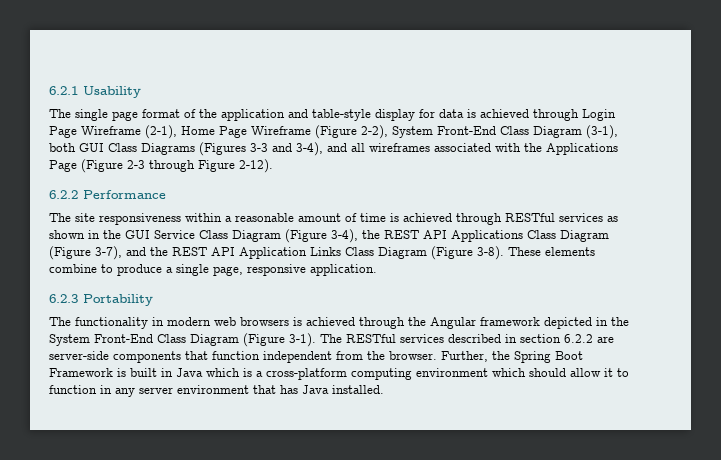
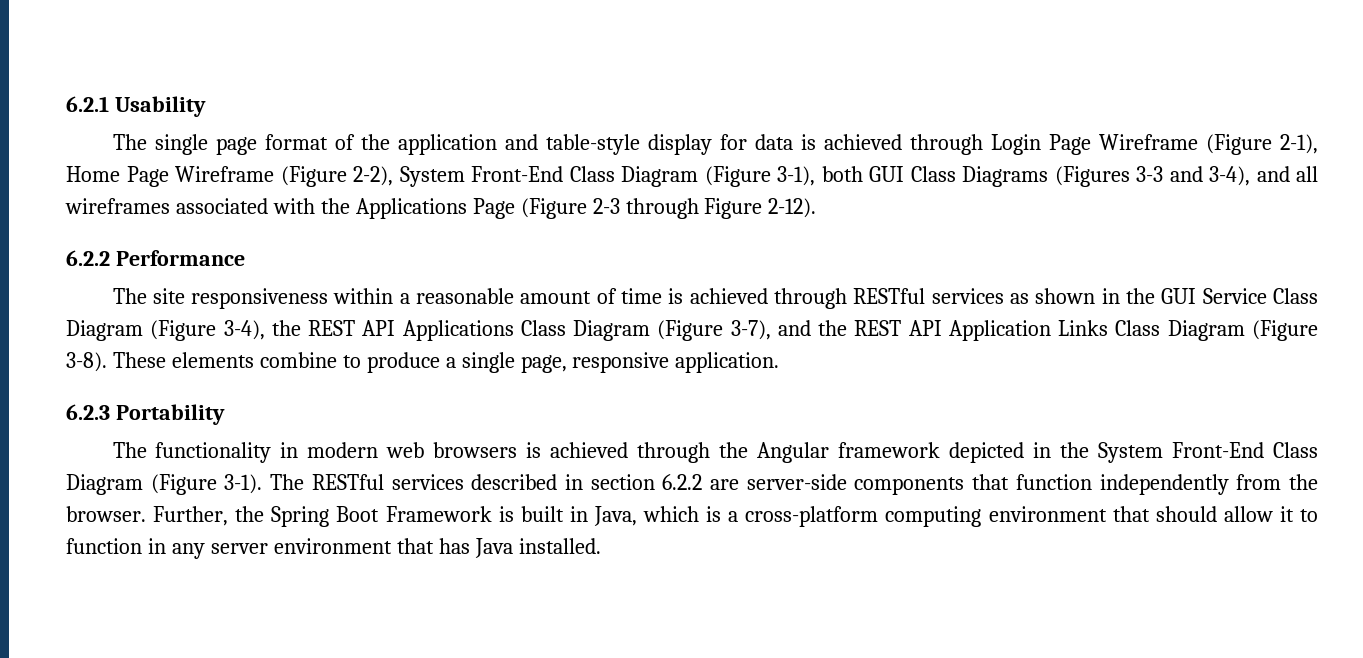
[145,125,177,139] (2-1), -> [1205,134,1318,155] (Figure 2-1),
[586,125,618,139] (3-1), -> [704,166,815,187] (Figure 3-1),
[263,351,332,363] independent -> [1099,474,1229,495] independently
[176,368,203,377] Java -> [593,506,637,526] Java,
[492,368,526,377] which -> [1112,506,1150,522] that

